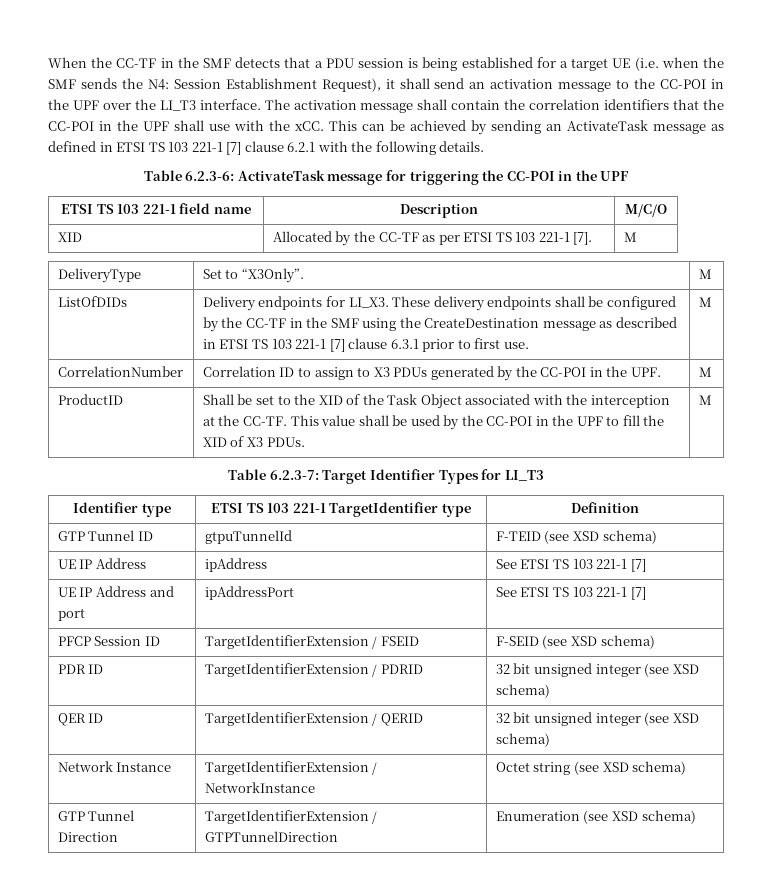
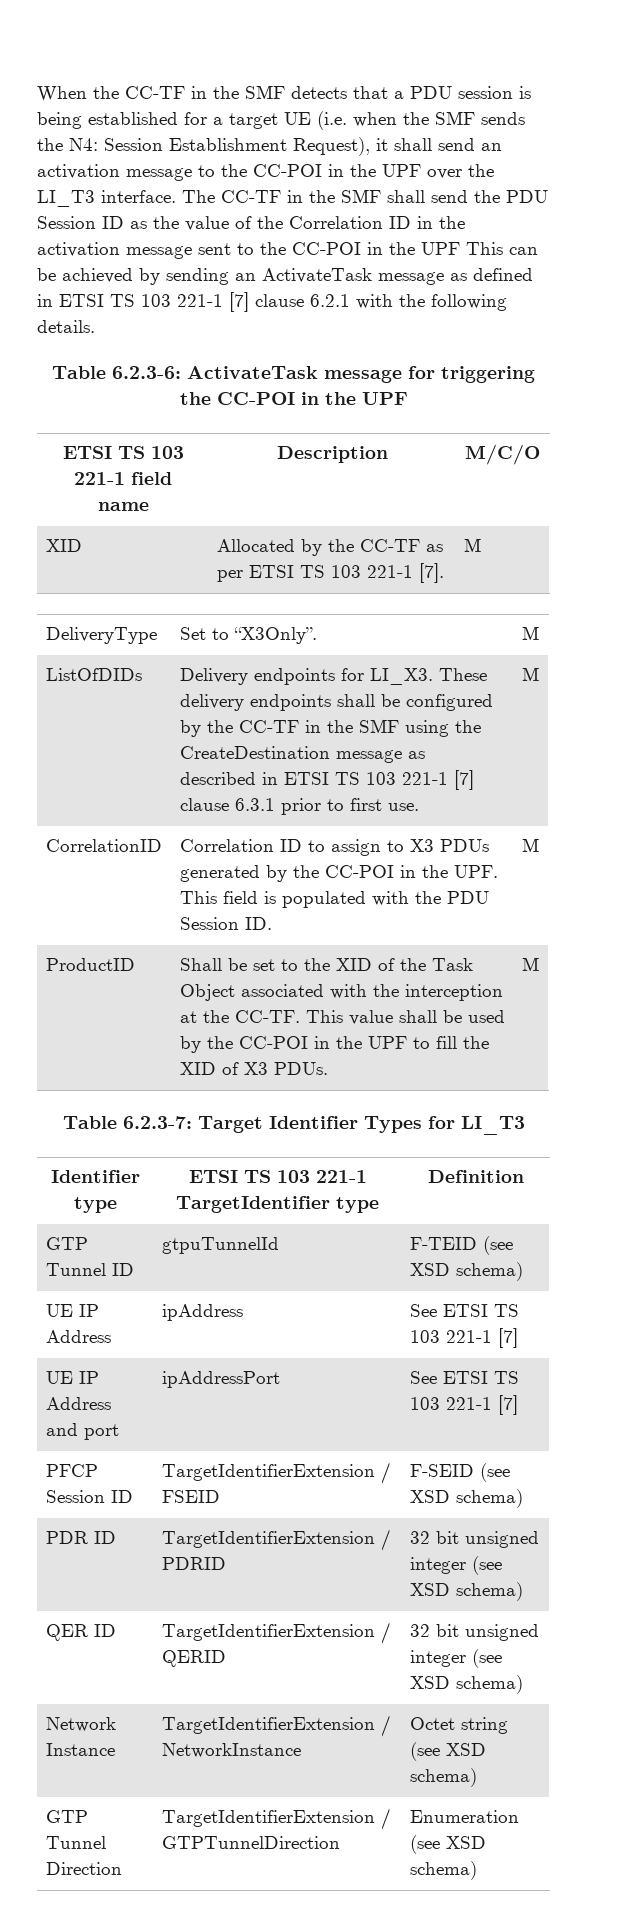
[293,99,724,113] [48,120,324,131] activation message shall contain the correlation identifiers that the CC-POI in the UPF shall use with the xCC. -> [221,189,548,203] [37,216,465,231] [37,242,460,259] CC-TF in the SMF shall send the PDU Session ID as the value of the Correlation ID in the activation message sent to the CC-POI in the UPF
[57,366,183,377] CorrelationNumber -> [45,839,162,852] CorrelationID
(661, 372) none -> [179,891,489,908] [179,917,272,930] This field is populated with the PDU Session ID.

